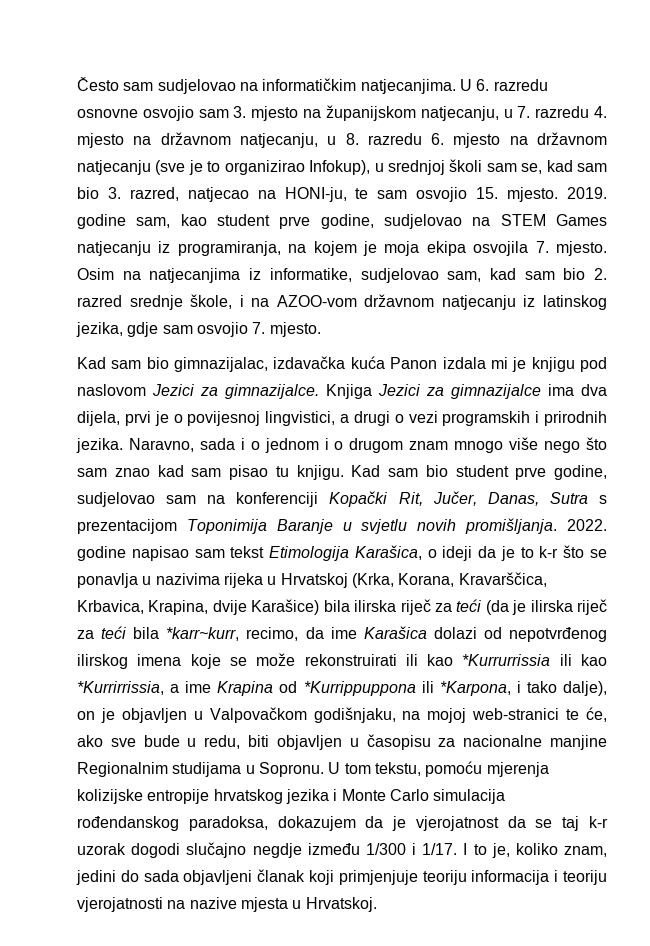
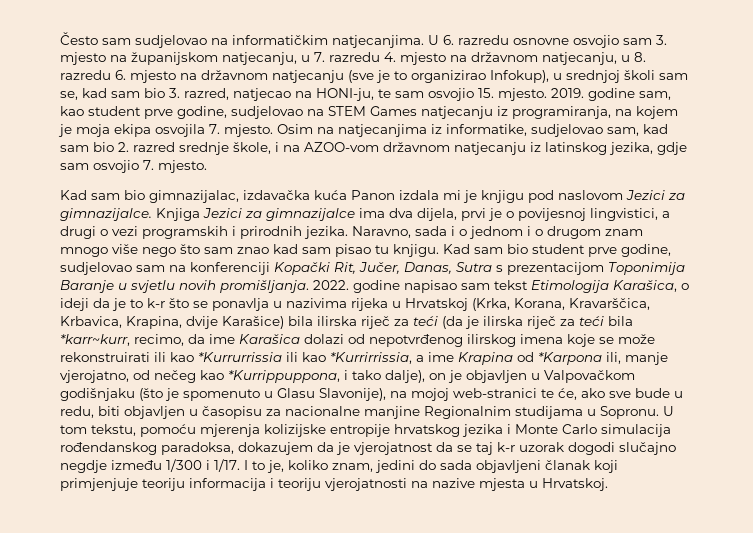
[303,681,511,696] *Kurrippuppona ili *Karpona, -> [538,352,668,365] [60,370,340,383] *Karpona ili, manje vjerojatno, od nečeg kao *Kurrippuppona,
[313,707,396,723] godišnjaku, -> [60,388,386,401] godišnjaku (što je spomenuto u Glasu Slavonije),

